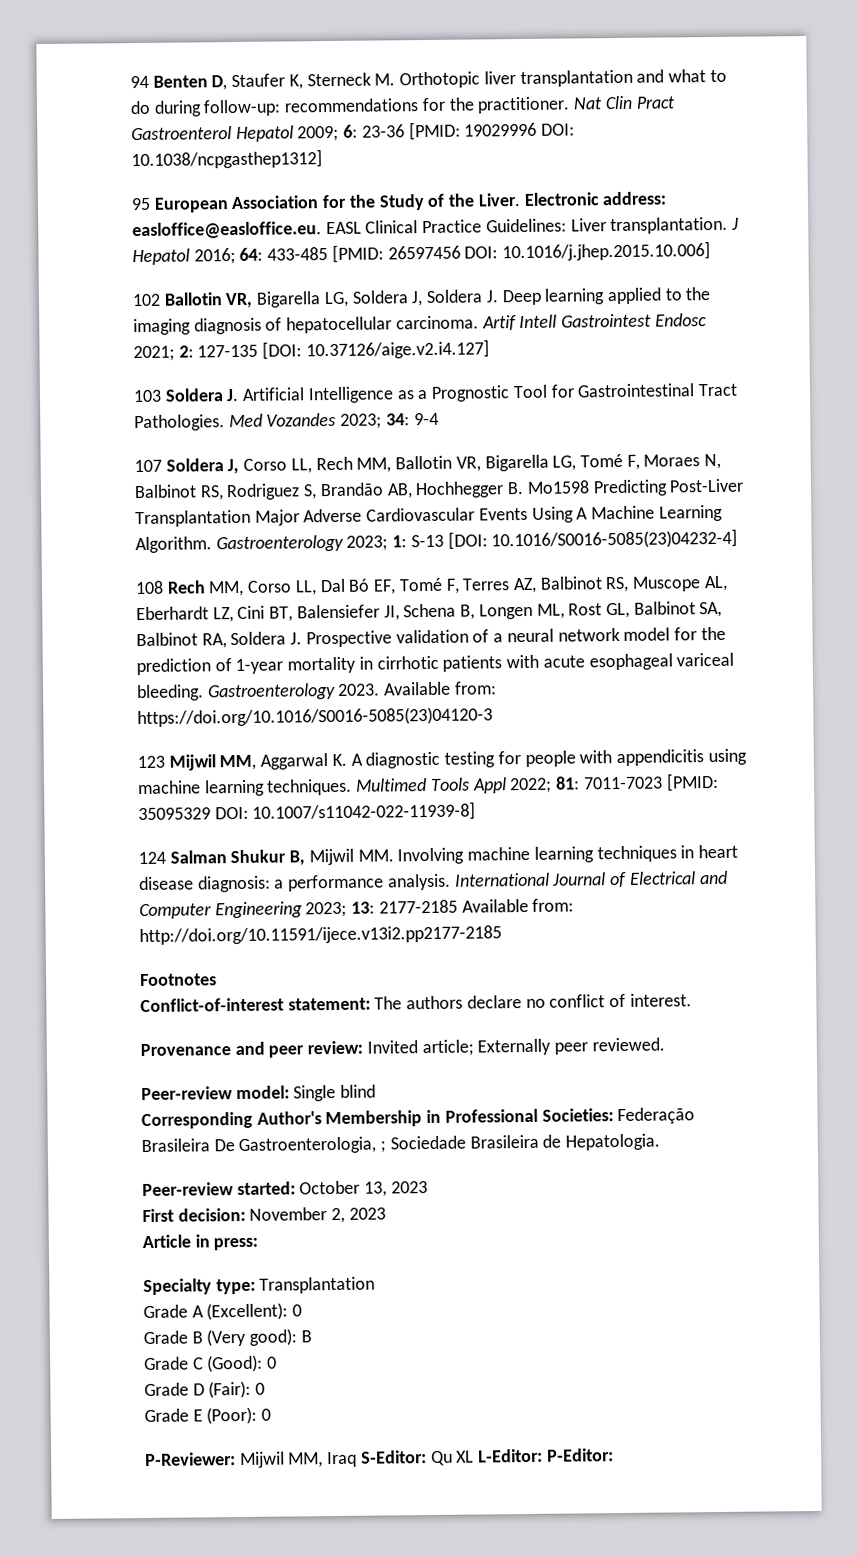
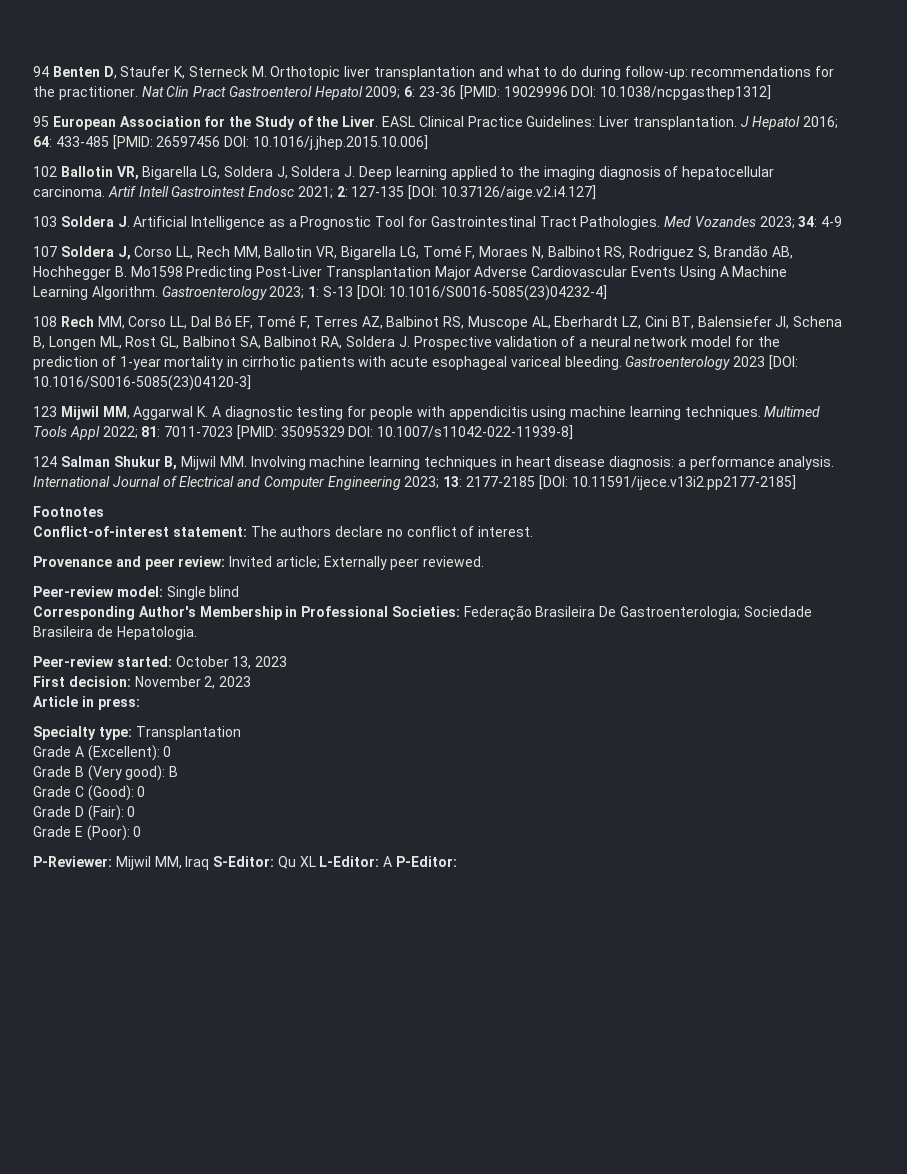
[523,191,668,206] [132,221,322,240] Electronic address: easloffice@easloffice.eu. -> (379, 121) none
[413,412,439,426] 9-4 -> [821,216,843,227] 4-9
[338,681,497,696] [137,706,493,728] 2023. Available from: https://doi.org/10.1016/S0016-5085(23)04120-3 -> [733,355,798,370] [33,375,251,391] 2023 [DOI: 10.1016/S0016-5085(23)04120-3]
[461,898,575,913] [139,925,502,946] Available from: http://doi.org/10.11591/ijece.v13i2.pp2177-2185 -> [538,475,796,490] [DOI: 10.11591/ijece.v13i2.pp2177-2185]
[238,1136,387,1155] Gastroenterologia, ; -> [620,606,741,620] Gastroenterologia;
(544, 1455) none -> [383,856,393,867] A

